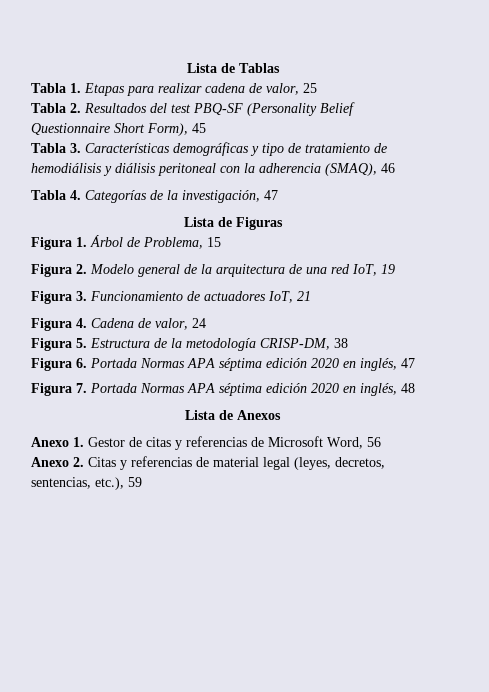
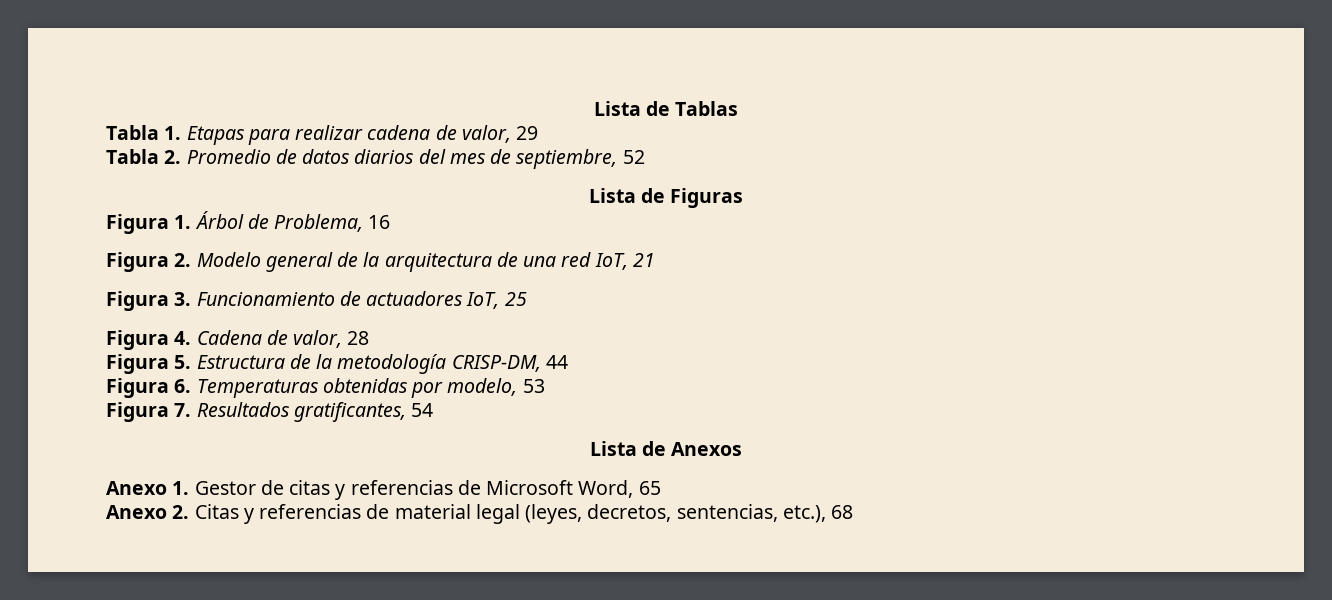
[303,83,317,93] 25 -> [516,126,539,140] 29
[84,102,355,116] [31,123,206,136] [31,142,387,156] [31,163,395,176] [31,190,278,203] Resultados del test PBQ-SF (Personality Belief Questionnaire Short Form), 45 // Tabla 3. Características demográficas y tipo de tratamiento de hemodiálisis y diálisis peritoneal con la adherencia (SMAQ), 46 // Tabla 4. Categorías de la investigación, 47 -> [186,149,645,169] Promedio de datos diarios del mes de septiembre, 52
[207,237,221,247] 15 -> [368,215,391,229] 16
[381,264,395,274] 19 -> [632,253,655,267] 21
[297,291,311,301] 21 -> [504,292,527,306] 25
[192,318,206,328] 24 -> [347,331,370,345] 28
[334,338,348,348] 38 -> [545,355,568,369] 44
[90,358,415,371] [31,383,415,396] Portada Normas APA séptima edición 2020 en inglés, 47 // Figura 7. Portada Normas APA séptima edición 2020 en inglés, 48 -> [196,378,545,398] [106,402,434,422] Temperaturas obtenidas por modelo, 53 // Figura 7. Resultados gratificantes, 54
[367,437,381,447] 56 -> [638,481,661,495] 65
[128,477,142,487] 59 -> [831,505,854,519] 68

